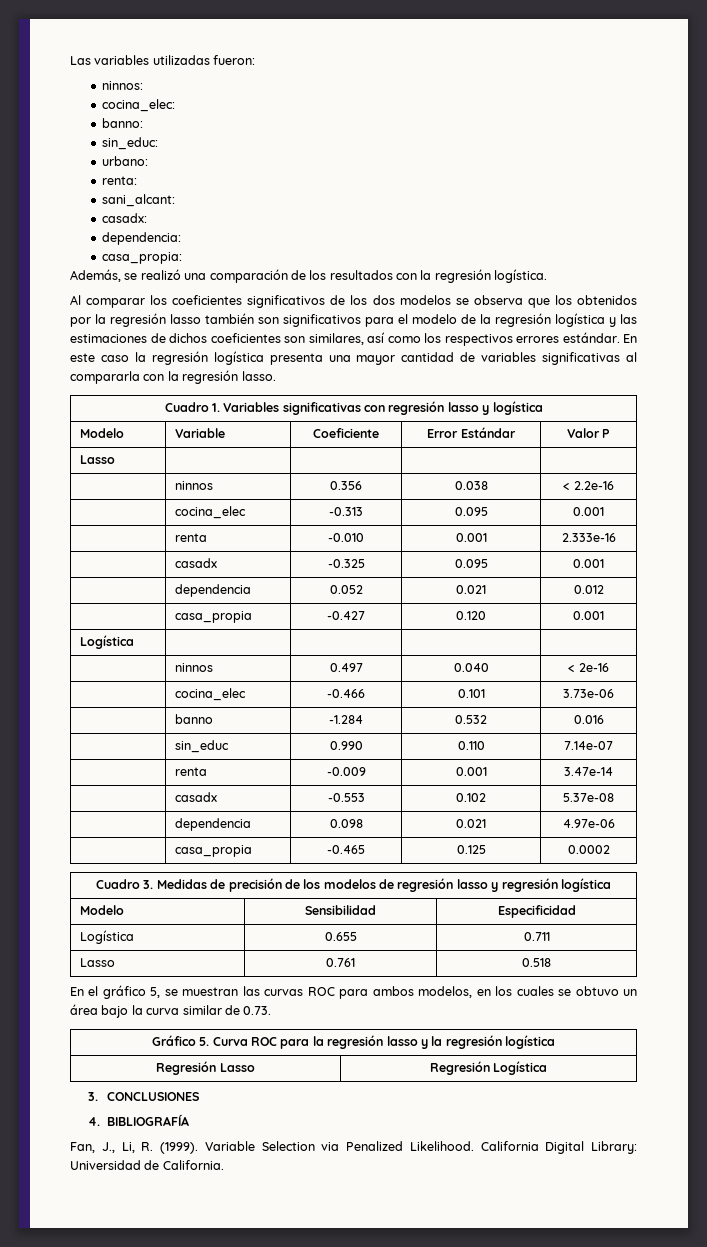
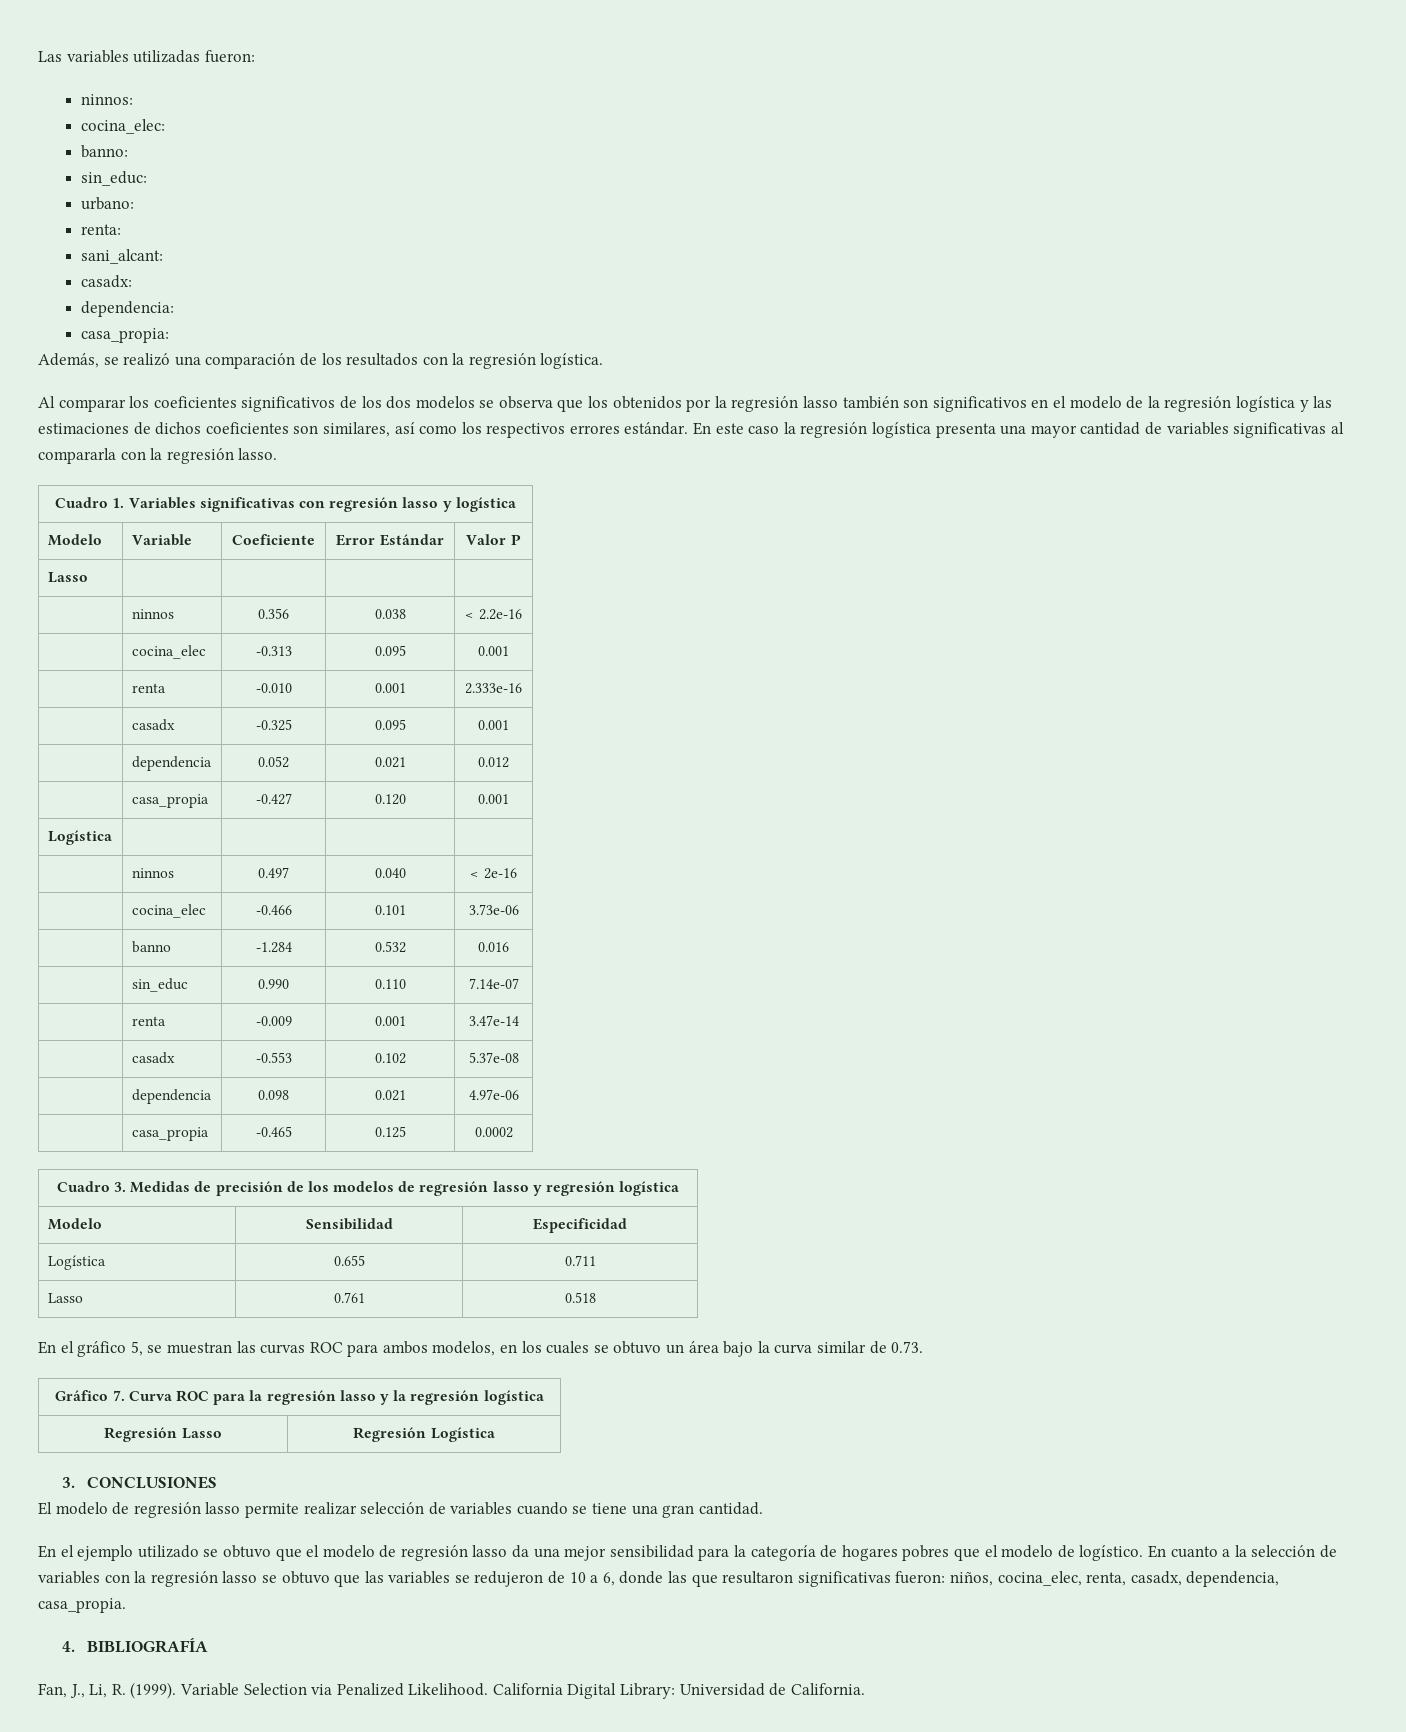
[365,317,394,327] para -> [1031,399,1049,408] en
[199,1037,210,1046] 5. -> [112,1390,125,1401] 7.
(199, 1096) none -> [38,1502,763,1518] [38,1545,1337,1561] [38,1571,1280,1587] [38,1598,126,1613] // El modelo de regresión lasso permite realizar selección de variables cuando se tiene una gran cantidad. // En el ejemplo utilizado se obtuvo que el modelo de regresión lasso da una mejor sensibilidad para la categoría de hogares pobres que el modelo de logístico. En cuanto a la selección de variables con la regresión lasso se obtuvo que las variables se redujeron de 10 a 6, donde las que resultaron significativas fueron: niños, cocina_elec, renta, casadx, dependencia, casa_propia.

